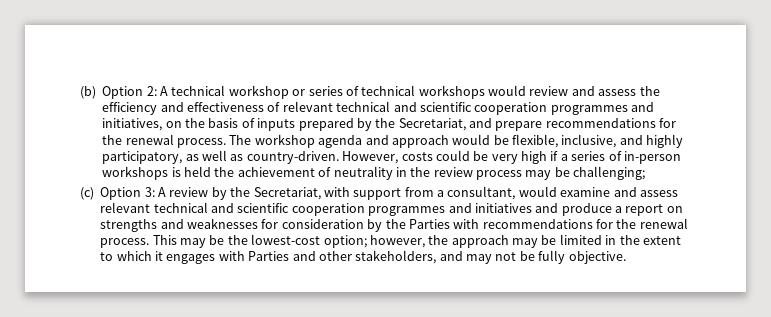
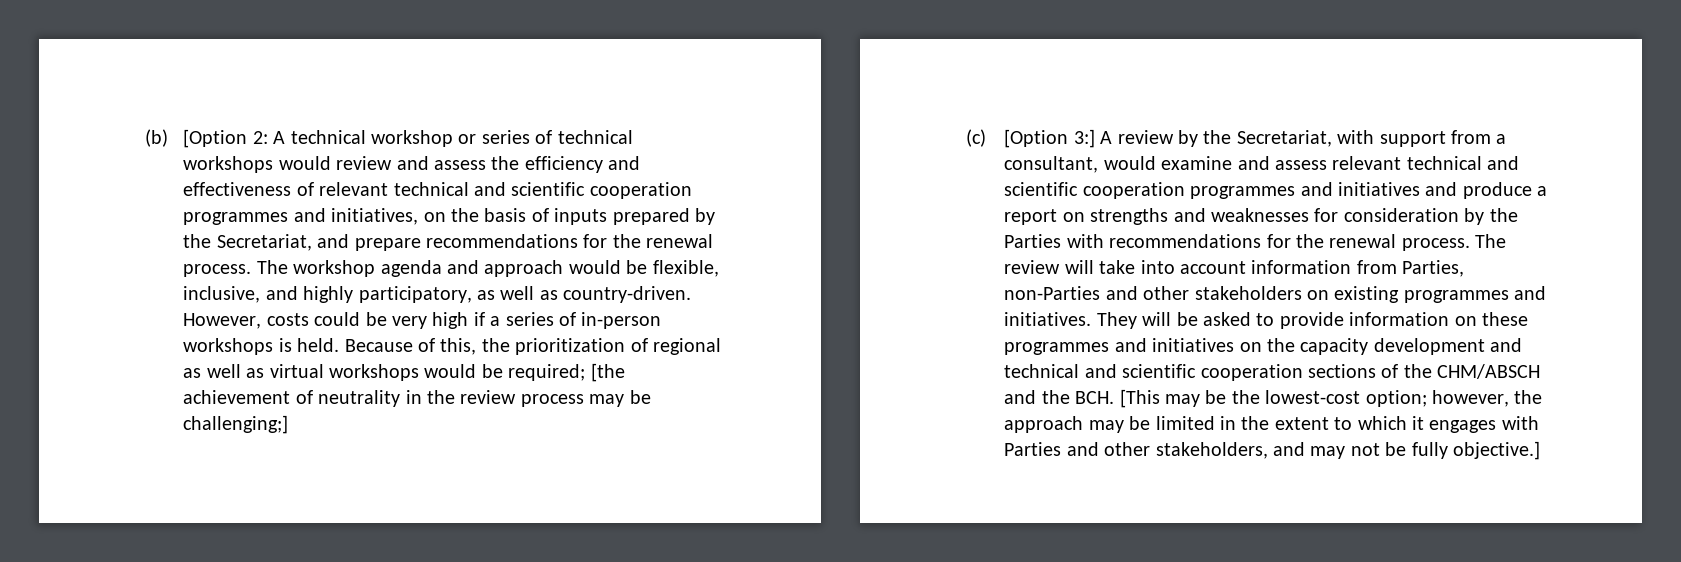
[102,86,144,99] Option -> [183,129,248,148] [Option
[184,166,235,177] held the -> [297,338,721,355] [183,363,625,382] held. Because of this, the prioritization of regional as well as virtual workshops would be required; [the
[573,166,646,180] challenging; -> [183,415,289,434] challenging;]
[100,187,155,200] Option 3: -> [1004,129,1095,148] [Option 3:]
[152,235,177,245] This -> [1475,234,1507,248] [1004,260,1465,277] [1004,286,1547,303] [1004,312,1528,329] [1004,338,1523,355] [1004,364,1541,381] [1004,389,1160,408] The review will take into account information from Parties, non-Parties and other stakeholders on existing programmes and initiatives. They will be asked to provide information on these programmes and initiatives on the capacity development and technical and scientific cooperation sections of the CHM/ABSCH and the BCH. [This
[568,251,626,264] objective. -> [1452,441,1540,460] objective.]

